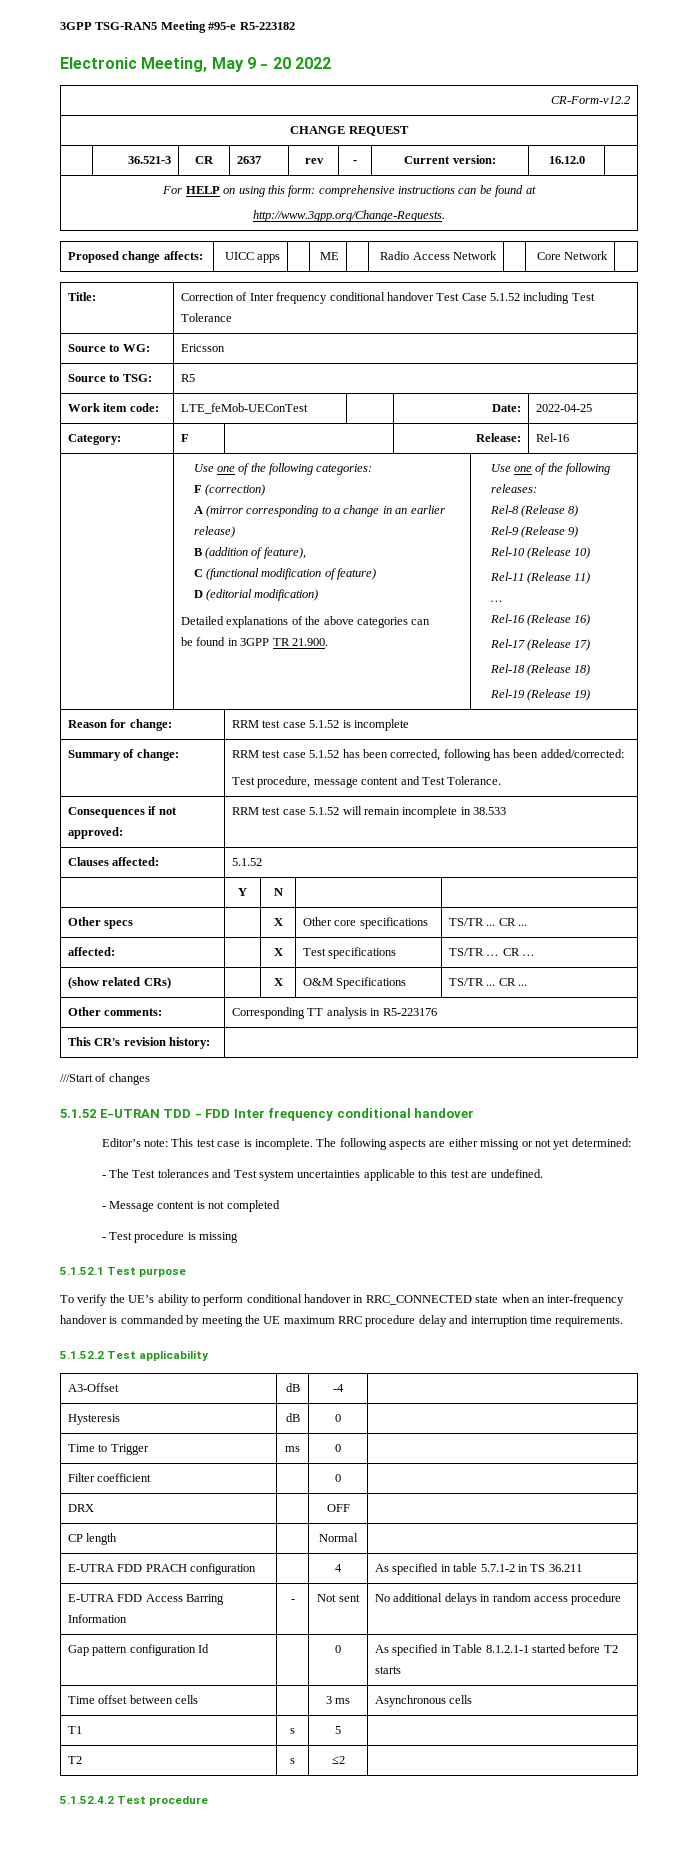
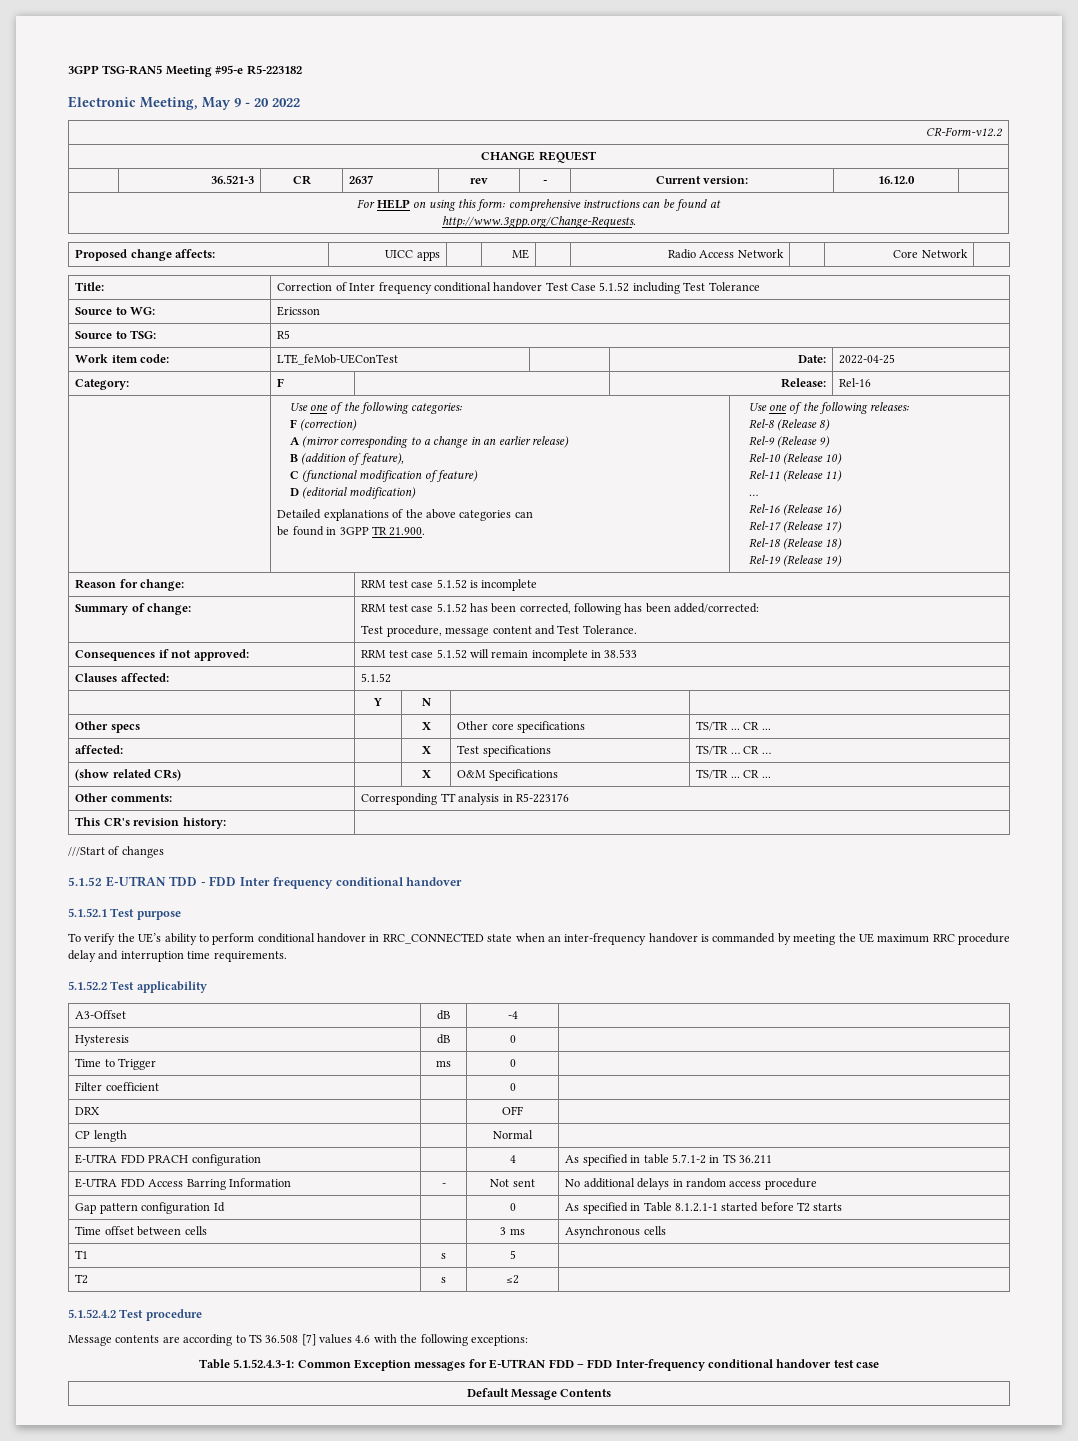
[101,1138,631,1150] [101,1169,543,1181] [101,1200,280,1212] [101,1231,239,1243] // Editor’s note: This test case is incomplete. The following aspects are either missing or not yet determined: // - The Test tolerances and Test system uncertainties applicable to this test are undefined. // - Message content is not completed // - Test procedure is missing -> (463, 881) none
(209, 1801) none -> [68,1334,528,1346] [198,1359,880,1371] [466,1388,612,1400] // Message contents are according to TS 36.508 [7] values 4.6 with the following exceptions: // Table 5.1.52.4.3-1: Common Exception messages for E-UTRAN FDD – FDD Inter-frequency conditional handover test case // Default Message Contents

